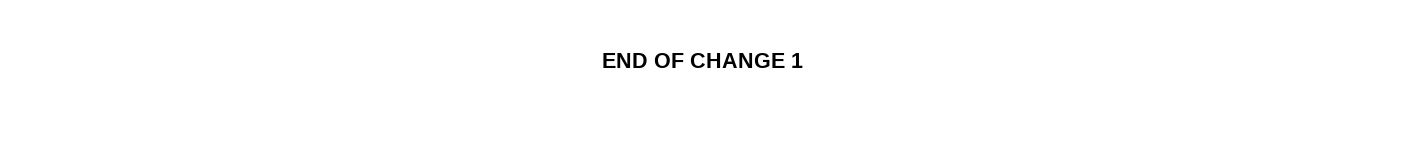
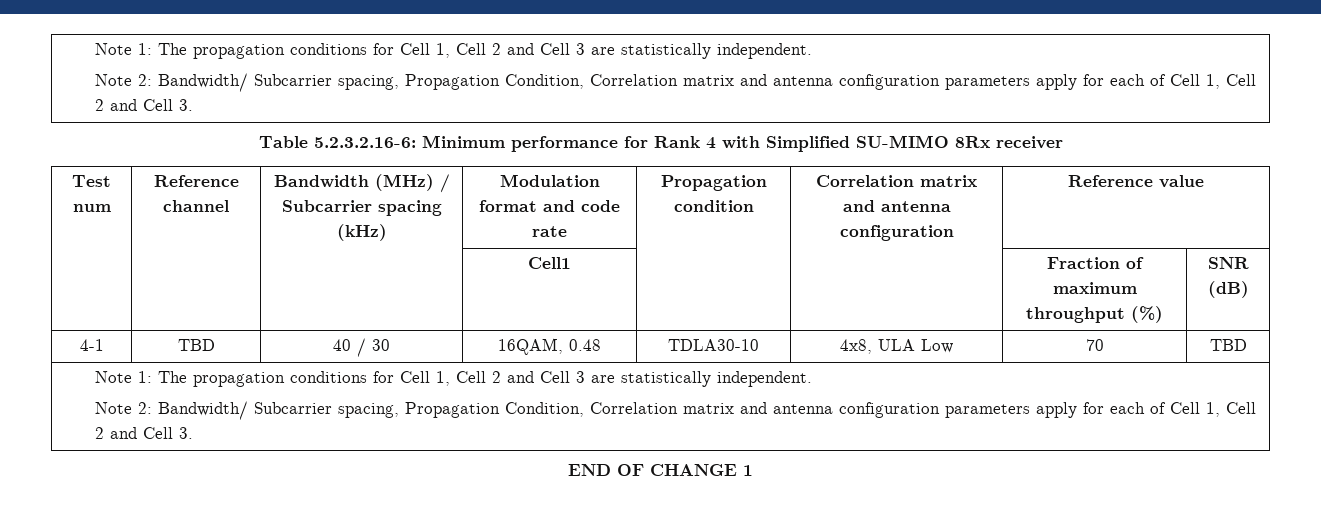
(601, 60) none -> [94,43,812,59] [94,73,1256,92] [94,99,193,111] [258,135,1063,152] [72,175,111,187] [72,204,111,212] [153,175,239,187] [163,200,229,212] [273,174,450,193] [281,200,442,216] [336,224,387,241] [499,174,600,187] [479,200,620,212] [532,226,567,237] [660,175,767,191] [673,200,754,212] [816,175,977,187] [842,200,951,212] [839,225,954,241] [1068,175,1204,188] [528,257,571,269] [1047,257,1144,269] [1052,282,1137,294] [1026,306,1163,323] [1207,257,1249,269] [1207,281,1249,298] [79,339,104,351] [177,339,215,351] [333,338,390,357] [498,338,601,355] [668,339,759,351] [840,339,953,354] [1085,339,1104,351] [1209,339,1247,351] [94,371,812,387] [94,401,1256,420] [94,427,193,439] Note 1: The propagation conditions for Cell 1, Cell 2 and Cell 3 are statistically independent. // Note 2: Bandwidth/ Subcarrier spacing, Propagation Condition, Correlation matrix and antenna configuration parameters apply for each of Cell 1, Cell 2 and Cell 3. // Table 5.2.3.2.16-6: Minimum performance for Rank 4 with Simplified SU-MIMO 8Rx receiver // Test num | Reference channel | Bandwidth (MHz) / Subcarrier spacing (kHz) | Modulation format and code rate | Propagation condition | Correlation matrix and antenna configuration | Reference value // | | | Cell1 | | | Fraction of maximum throughput (%) | SNR (dB) // 4-1 | TBD | 40 / 30 | 16QAM, 0.48 | TDLA30-10 | 4x8, ULA Low | 70 | TBD // Note 1: The propagation conditions for Cell 1, Cell 2 and Cell 3 are statistically independent. // Note 2: Bandwidth/ Subcarrier spacing, Propagation Condition, Correlation matrix and antenna configuration parameters apply for each of Cell 1, Cell 2 and Cell 3. //

